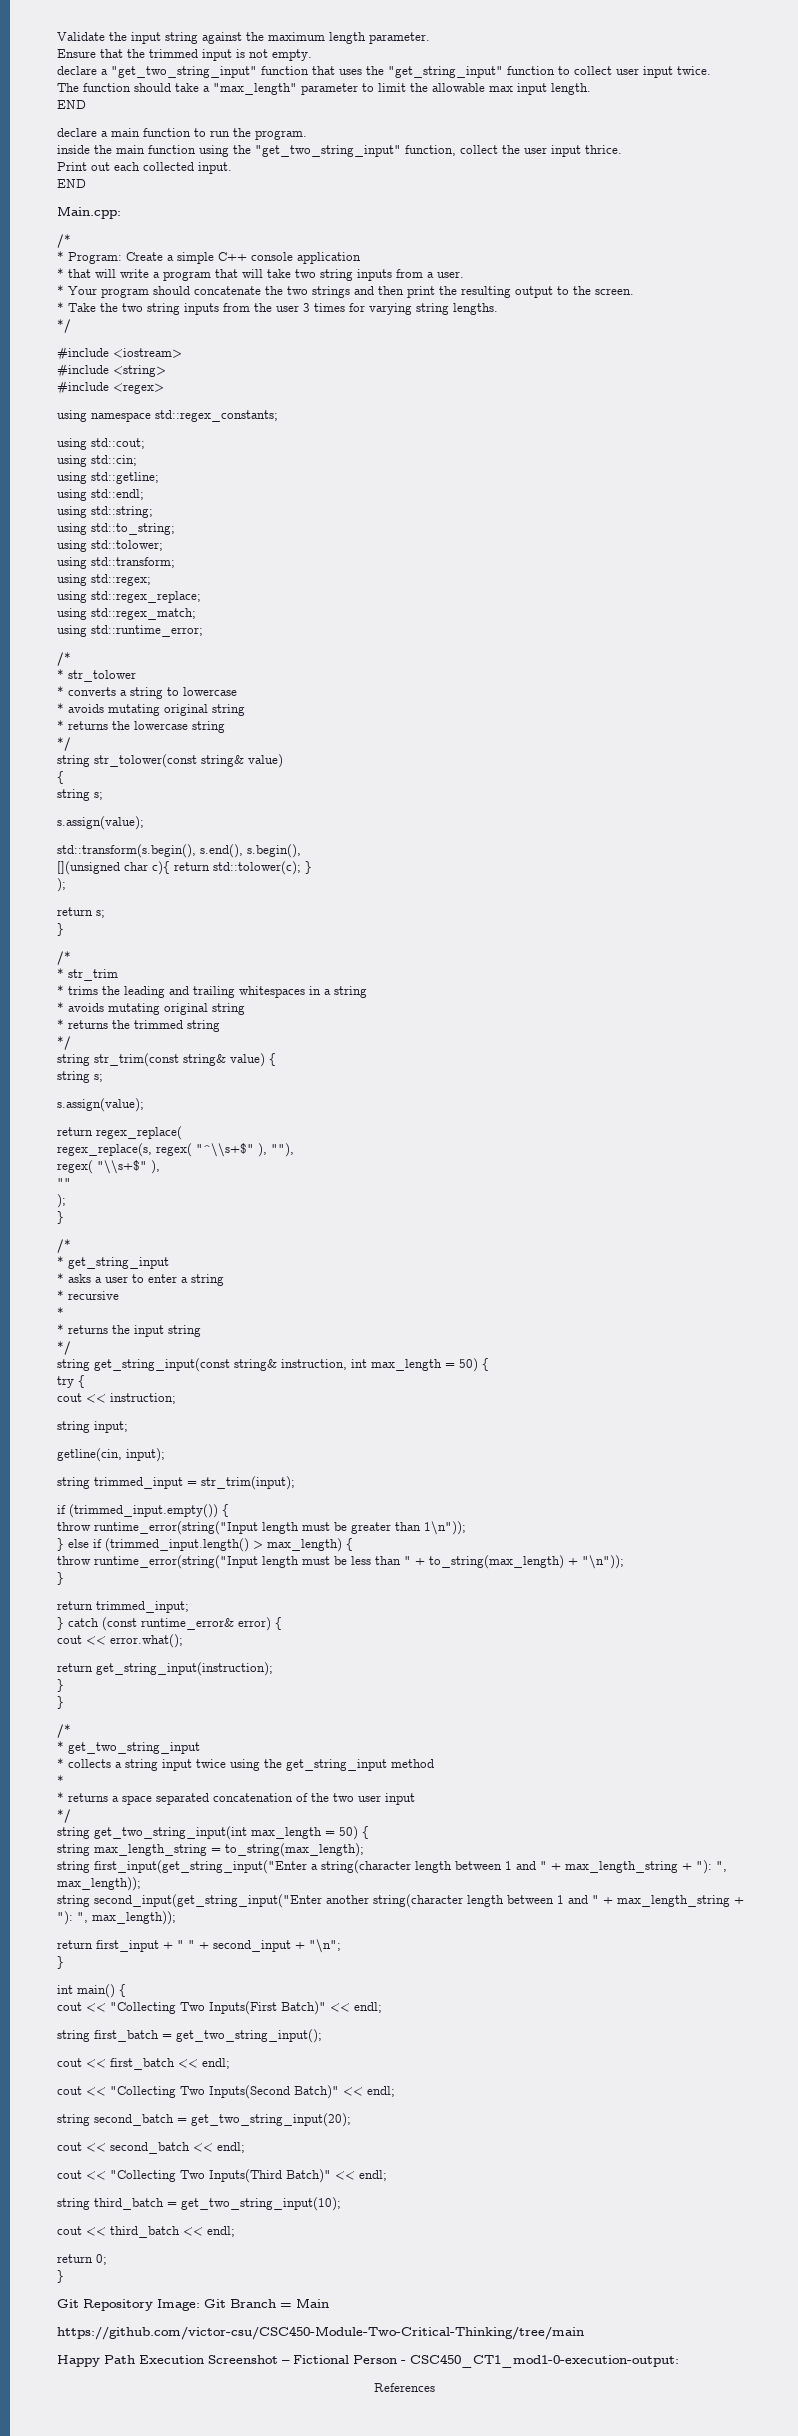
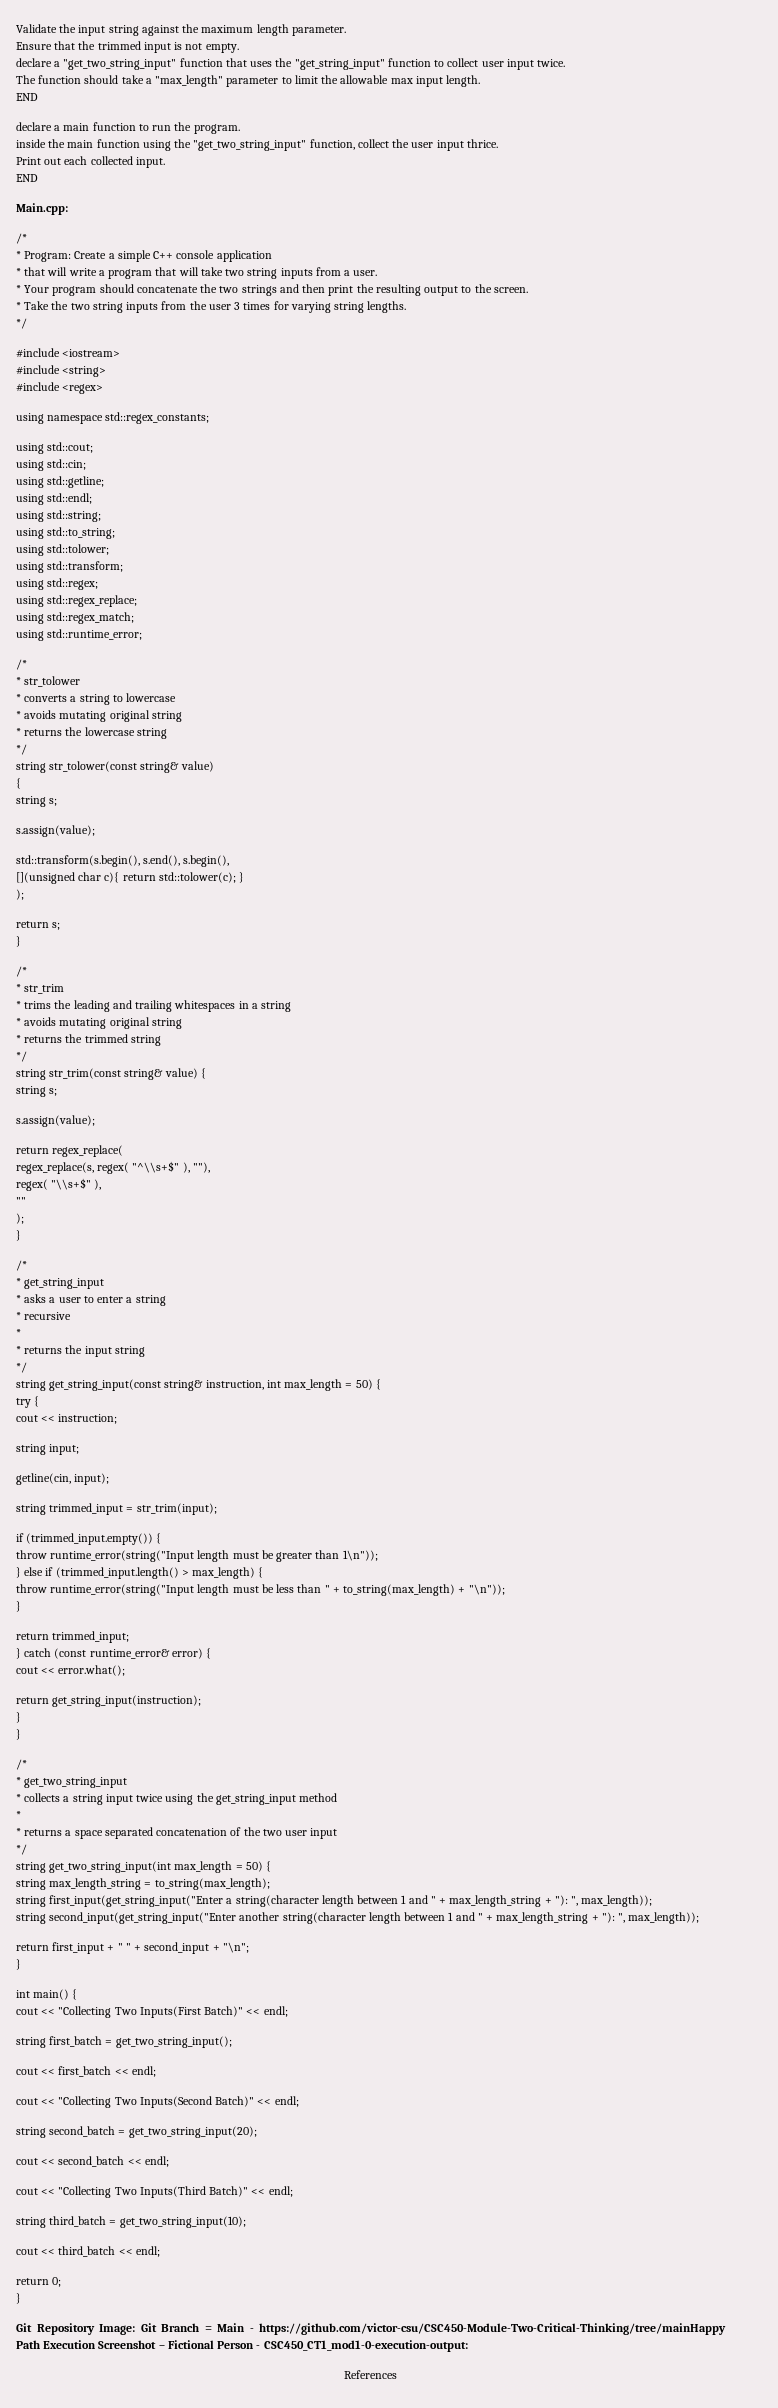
[57,2326,584,2340] [57,2355,100,2367] // https://github.com/victor-csu/CSC450-Module-Two-Critical-Thinking/tree/main // Happy -> [249,2323,726,2335] - https://github.com/victor-csu/CSC450-Module-Two-Critical-Thinking/tree/mainHappy

